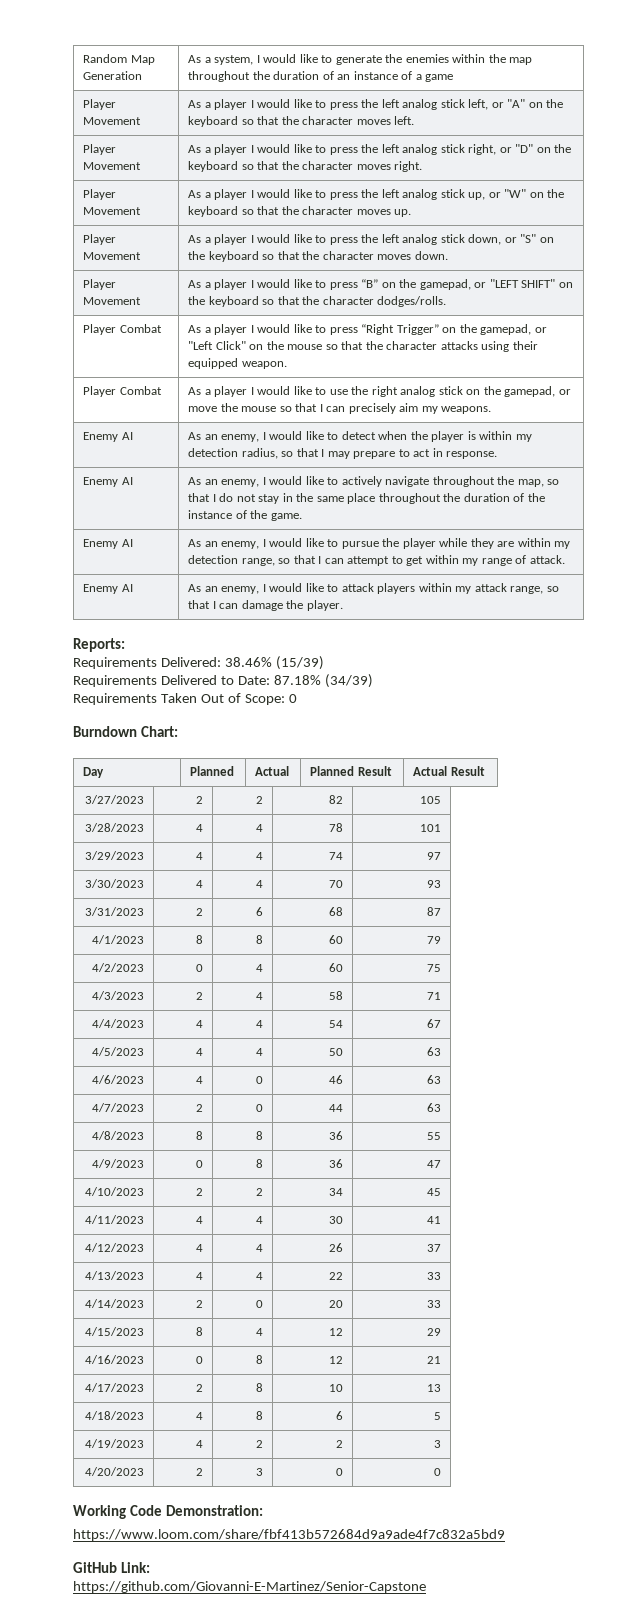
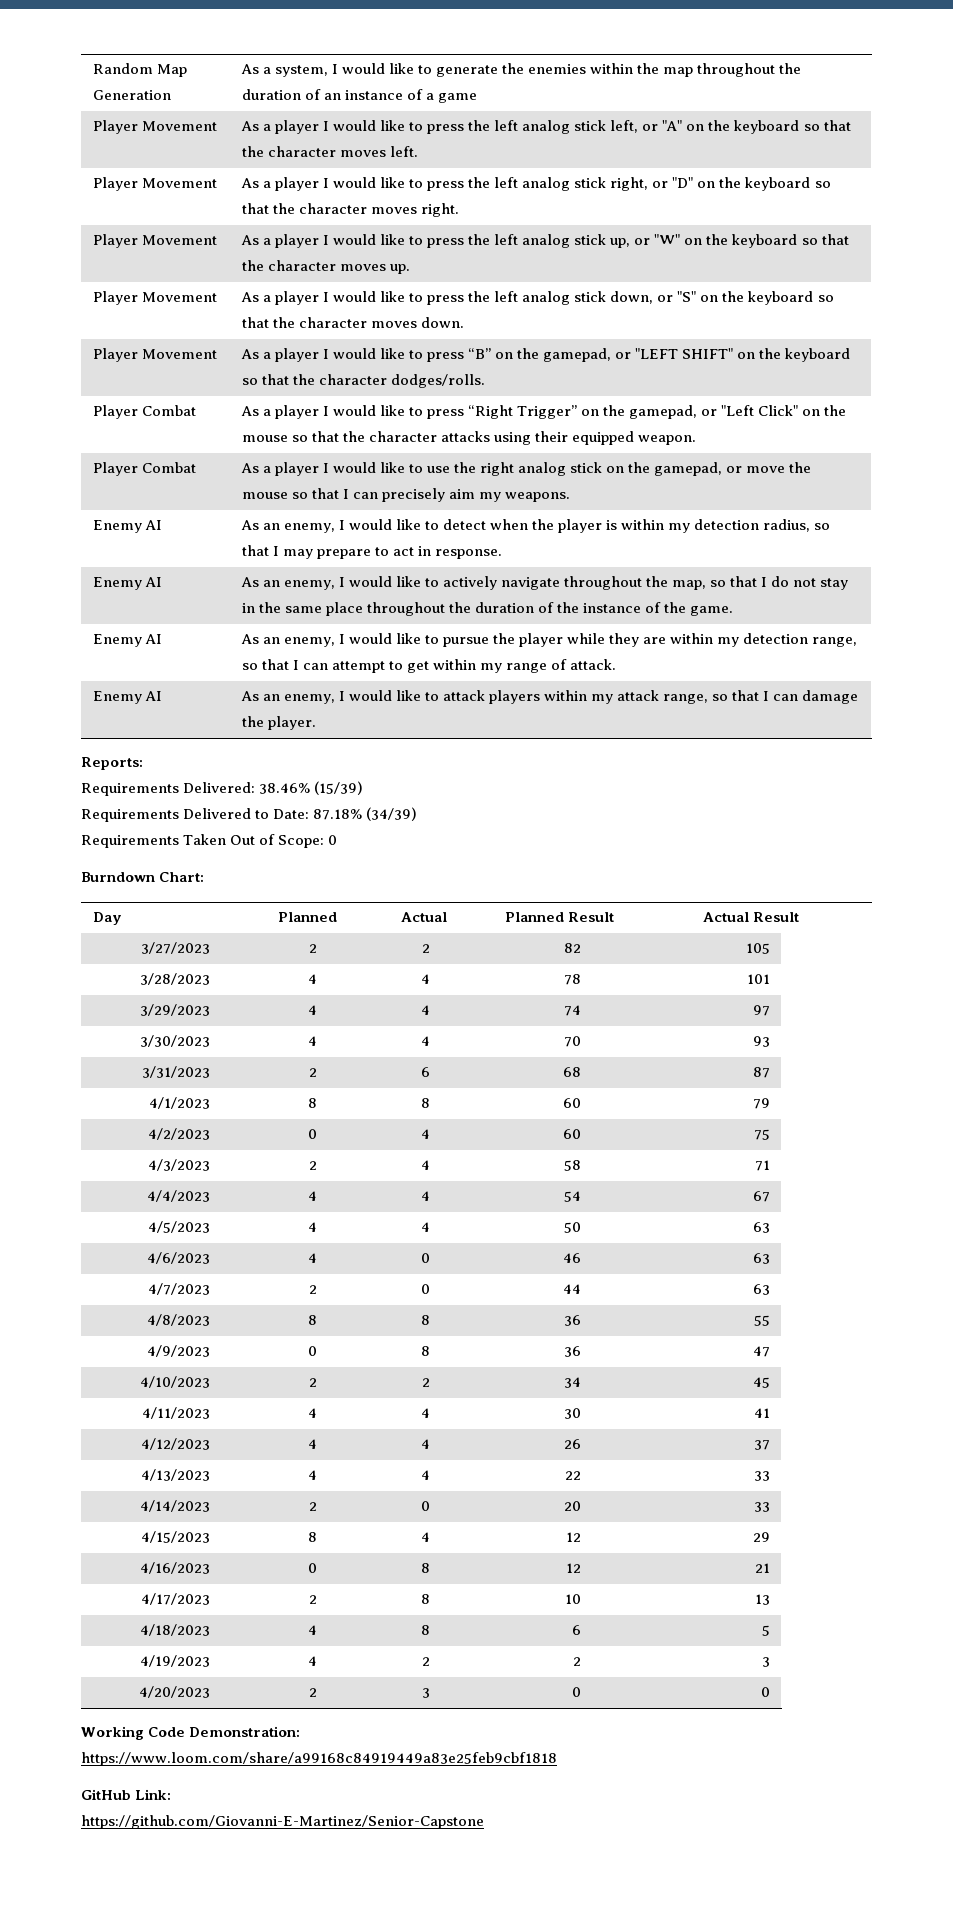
[73,1529,505,1541] https://www.loom.com/share/fbf413b572684d9a9ade4f7c832a5bd9 -> [81,1752,557,1766] https://www.loom.com/share/a99168c84919449a83e25feb9cbf1818

